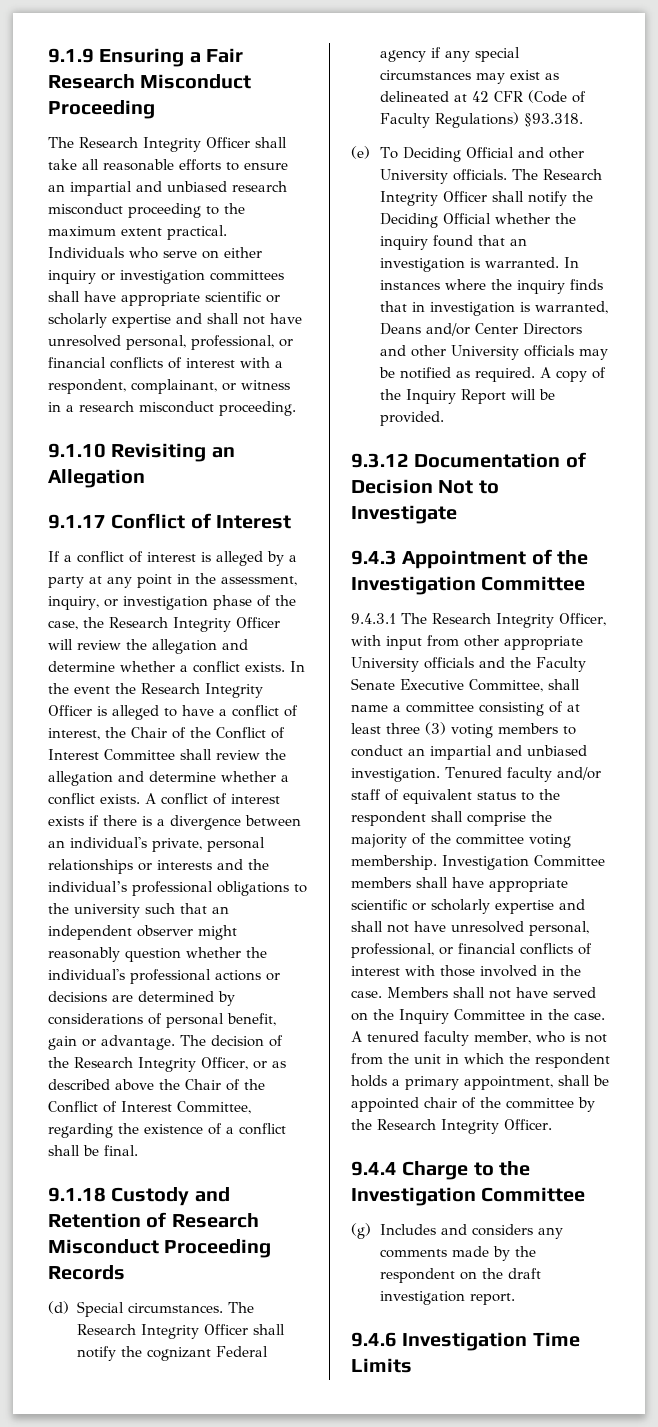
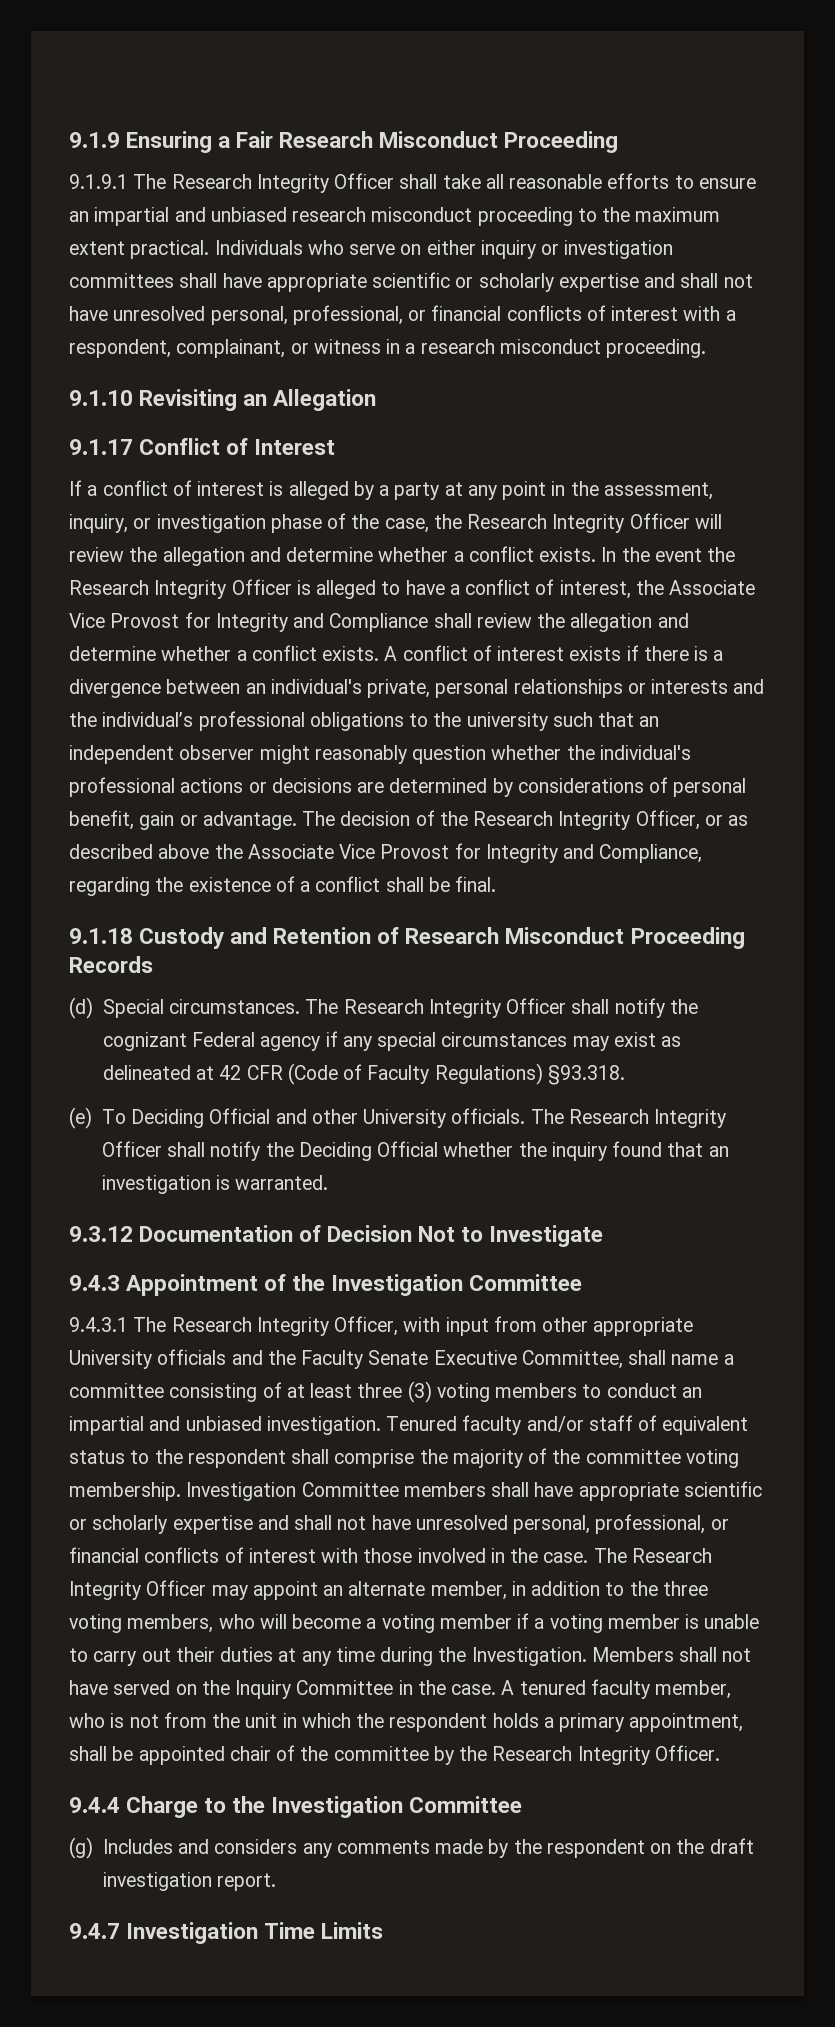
(155, 109) none -> [69,174,128,189] 9.1.9.1
[131,727,285,739] [48,749,175,761] Chair of the Conflict of Interest Committee -> [669,580,756,595] [69,612,429,632] Associate Vice Provost for Integrity and Compliance
[185,1079,265,1091] [48,1101,251,1114] Chair of the Conflict of Interest Committee, -> [247,843,703,863] Associate Vice Provost for Integrity and Compliance,
[564,257,580,268] [380,279,604,294] [380,301,609,316] [380,323,583,336] [380,345,609,360] [379,367,607,382] [380,389,556,404] [380,411,445,426] In instances where the inquiry finds that in investigation is warranted, Deans and/or Center Directors and other University officials may be notified as required. A copy of the Inquiry Report will be provided. -> (329, 1182) none
(382, 994) none -> [593,1548,712,1563] [69,1580,708,1600] [69,1613,760,1633] [69,1647,587,1666] The Research Integrity Officer may appoint an alternate member, in addition to the three voting members, who will become a voting member if a voting member is unable to carry out their duties at any time during the Investigation.
[351,1332,397,1347] 9.4.6 -> [69,1923,120,1939] 9.4.7

